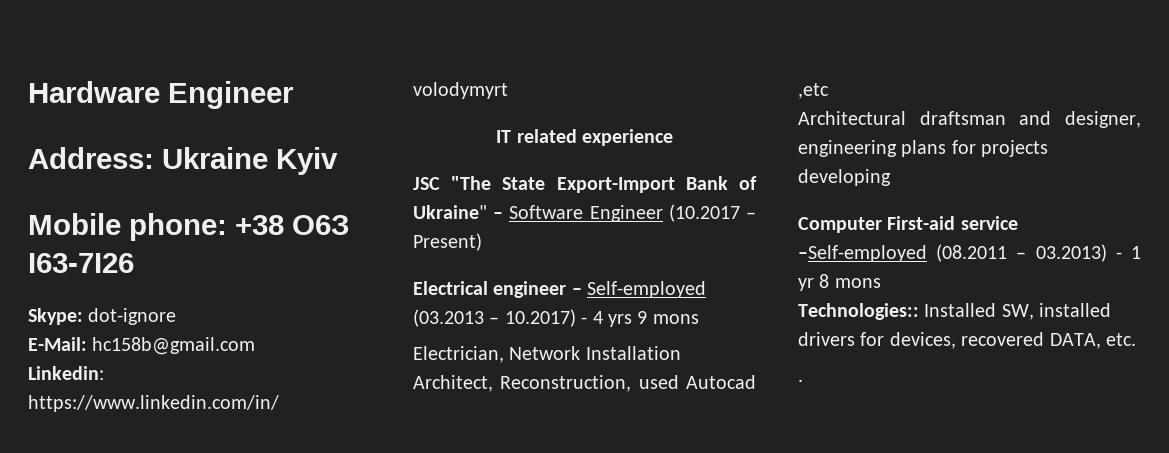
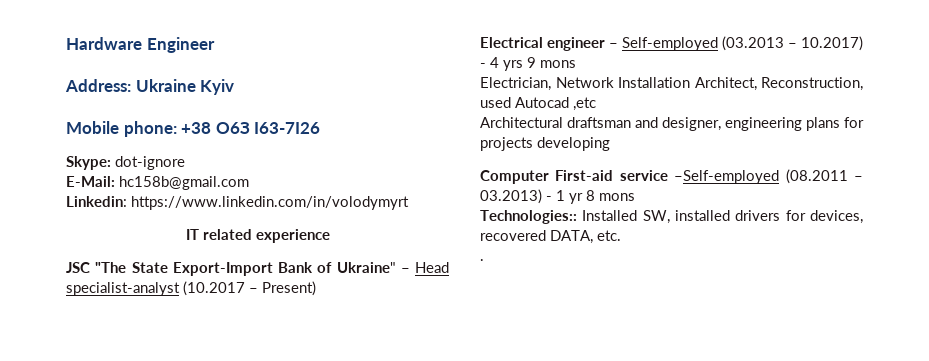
[509,205,663,222] Software Engineer -> [415,262,449,273] [66,282,180,296] Head specialist-analyst

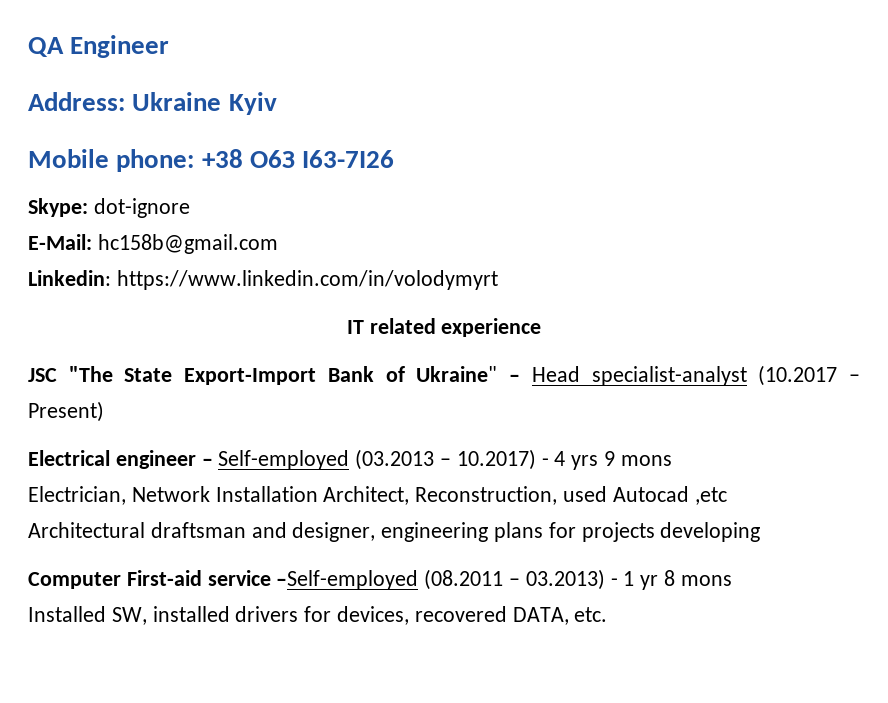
[66,37,142,50] Hardware -> [28,37,64,57] QA
[480,210,577,224] Technologies:: -> (732, 580) none
[480,259,484,261] // . -> (608, 614) none

